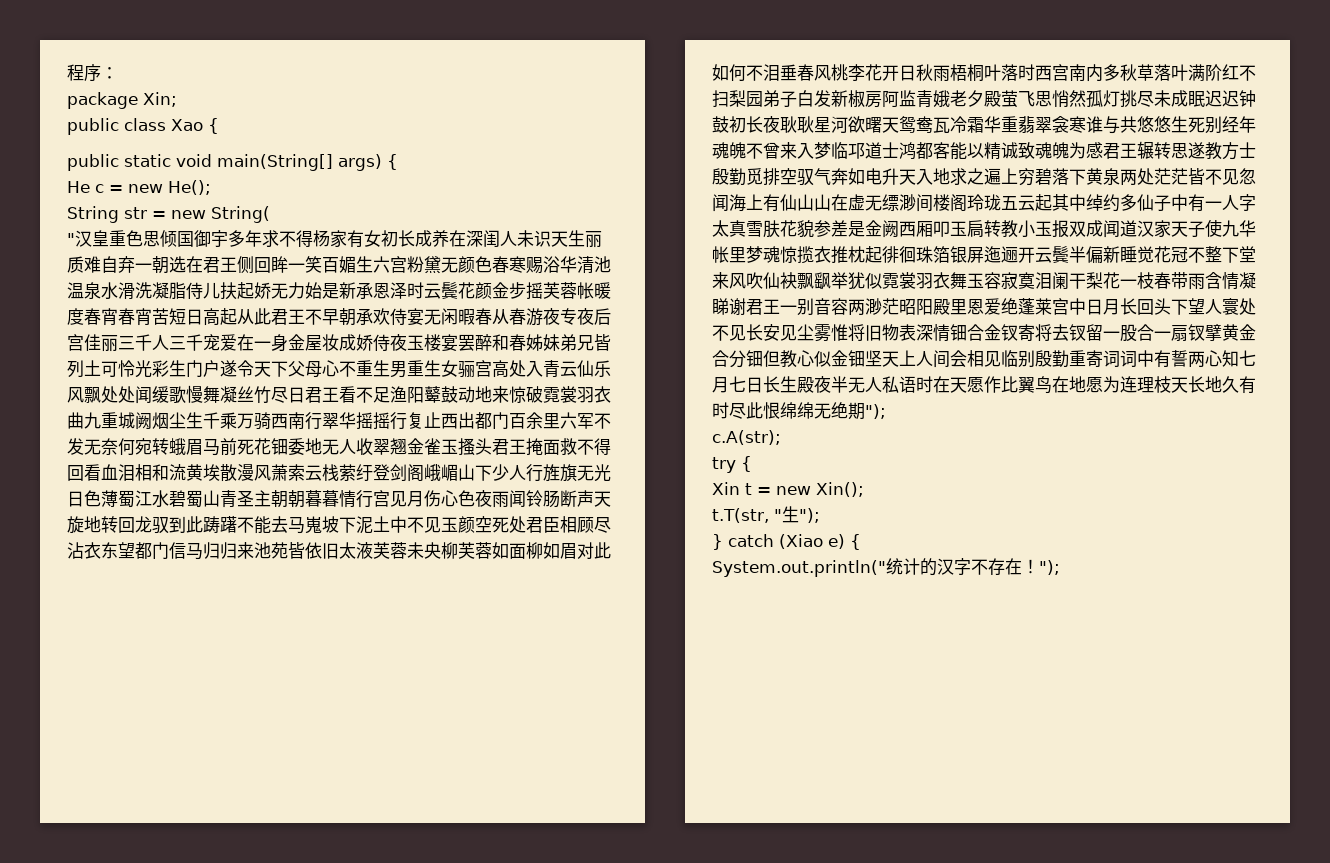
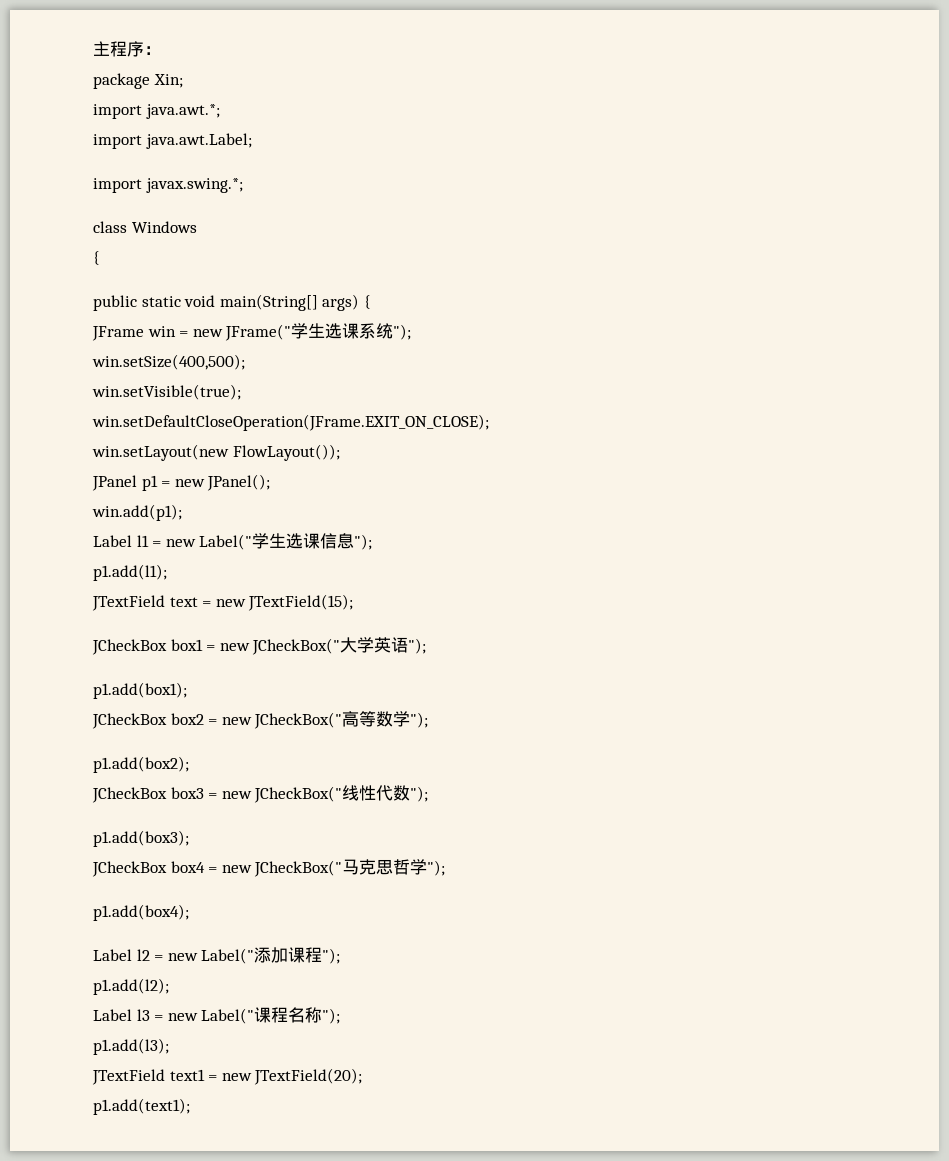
(67, 72) none -> [93,41,110,56] 主
[67,118,203,135] public class Xao -> [93,104,220,119] [93,133,252,149] [93,178,243,193] [93,221,197,233] import java.awt.*; // import java.awt.Label; // import javax.swing.*; // class Windows //
[67,180,211,195] [67,206,270,223] [67,230,602,248] [67,256,611,274] [67,281,611,300] [67,308,611,326] [67,334,611,352] [67,360,611,378] [67,385,611,404] [67,412,611,430] [67,438,611,456] [67,464,611,482] [67,490,611,508] [67,515,611,534] [67,542,611,560] [712,64,1256,82] [712,90,1256,108] [712,116,1256,134] [712,141,1256,160] [712,168,1256,186] [712,194,1256,212] [712,219,1256,238] [712,245,1256,264] [712,272,1256,290] [712,298,1256,316] [712,324,1256,342] [712,350,1256,368] [712,376,1256,394] [712,402,886,420] [712,430,781,445] [712,456,752,473] [712,482,864,497] [712,506,820,523] [712,534,861,550] [712,558,1060,577] He c = new He(); // String str = new String( // "汉皇重色思倾国御宇多年求不得杨家有女初长成养在深闺人未识天生丽质难自弃一朝选在君王侧回眸一笑百媚生六宫粉黛无颜色春寒赐浴华清池温泉水滑洗凝脂侍儿扶起娇无力始是新承恩泽时云鬓花颜金步摇芙蓉帐暖度春宵春宵苦短日高起从此君王不早朝承欢侍宴无闲暇春从春游夜专夜后宫佳丽三千人三千宠爱在一身金屋妆成娇侍夜玉楼宴罢醉和春姊妹弟兄皆列土可怜光彩生门户遂令天下父母心不重生男重生女骊宫高处入青云仙乐风飘处处闻缓歌慢舞凝丝竹尽日君王看不足渔阳鼙鼓动地来惊破霓裳羽衣曲九重城阙烟尘生千乘万骑西南行翠华摇摇行复止西出都门百余里六军不发无奈何宛转蛾眉马前死花钿委地无人收翠翘金雀玉搔头君王掩面救不得回看血泪相和流黄埃散漫风萧索云栈萦纡登剑阁峨嵋山下少人行旌旗无光日色薄蜀江水碧蜀山青圣主朝朝暮暮情行宫见月伤心色夜雨闻铃肠断声天旋地转回龙驭到此踌躇不能去马嵬坡下泥土中不见玉颜空死处君臣相顾尽沾衣东望都门信马归归来池苑皆依旧太液芙蓉未央柳芙蓉如面柳如眉对此如何不泪垂春风桃李花开日秋雨梧桐叶落时西宫南内多秋草落叶满阶红不扫梨园弟子白发新椒房阿监青娥老夕殿萤飞思悄然孤灯挑尽未成眠迟迟钟鼓初长夜耿耿星河欲曙天鸳鸯瓦冷霜华重翡翠衾寒谁与共悠悠生死别经年魂魄不曾来入梦临邛道士鸿都客能以精诚致魂魄为感君王辗转思遂教方士殷勤觅排空驭气奔如电升天入地求之遍上穷碧落下黄泉两处茫茫皆不见忽闻海上有仙山山在虚无缥渺间楼阁玲珑五云起其中绰约多仙子中有一人字太真雪肤花貌参差是金阙西厢叩玉扃转教小玉报双成闻道汉家天子使九华帐里梦魂惊揽衣推枕起徘徊珠箔银屏迤逦开云鬓半偏新睡觉花冠不整下堂来风吹仙袂飘飖举犹似霓裳羽衣舞玉容寂寞泪阑干梨花一枝春带雨含情凝睇谢君王一别音容两渺茫昭阳殿里恩爱绝蓬莱宫中日月长回头下望人寰处不见长安见尘雾惟将旧物表深情钿合金钗寄将去钗留一股合一扇钗擘黄金合分钿但教心似金钿坚天上人间会相见临别殷勤重寄词词中有誓两心知七月七日长生殿夜半无人私语时在天愿作比翼鸟在地愿为连理枝天长地久有时尽此恨绵绵无绝期"); // c.A(str); // try { // Xin t = new Xin(); // t.T(str, "生"); // } catch (Xiao e) { // System.out.println("统计的汉字不存在！"); -> [92,323,412,341] [92,354,245,370] [92,384,241,400] [92,414,489,431] [92,444,340,461] [92,474,271,491] [92,504,182,521] [93,533,373,550] [93,564,167,581] [92,594,354,611] [92,637,427,655] [93,682,187,699] [92,711,429,729] [93,756,189,773] [92,785,429,803] [93,830,189,847] [92,859,446,877] [93,904,189,921] [93,947,341,964] [93,978,169,995] [93,1007,341,1024] [93,1038,169,1055] [92,1068,363,1085] [93,1098,190,1115] JFrame win = new JFrame("学生选课系统"); // win.setSize(400,500); // win.setVisible(true); // win.setDefaultCloseOperation(JFrame.EXIT_ON_CLOSE); // win.setLayout(new FlowLayout()); // JPanel p1 = new JPanel(); // win.add(p1); // Label l1 = new Label("学生选课信息"); // p1.add(l1); // JTextField text = new JTextField(15); // JCheckBox box1 = new JCheckBox("大学英语"); // p1.add(box1); // JCheckBox box2 = new JCheckBox("高等数学"); // p1.add(box2); // JCheckBox box3 = new JCheckBox("线性代数"); // p1.add(box3); // JCheckBox box4 = new JCheckBox("马克思哲学"); // p1.add(box4); // Label l2 = new Label("添加课程"); // p1.add(l2); // Label l3 = new Label("课程名称"); // p1.add(l3); // JTextField text1 = new JTextField(20); // p1.add(text1);

